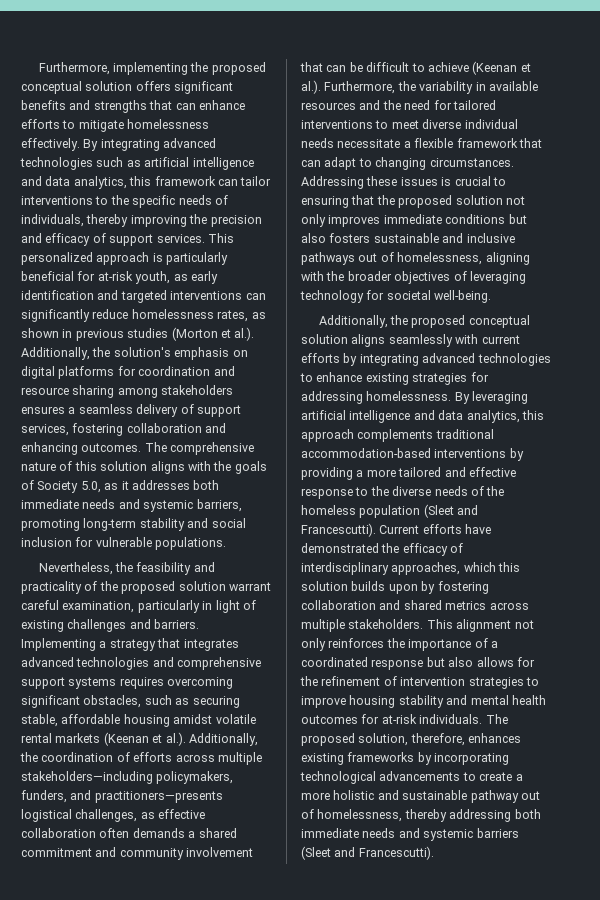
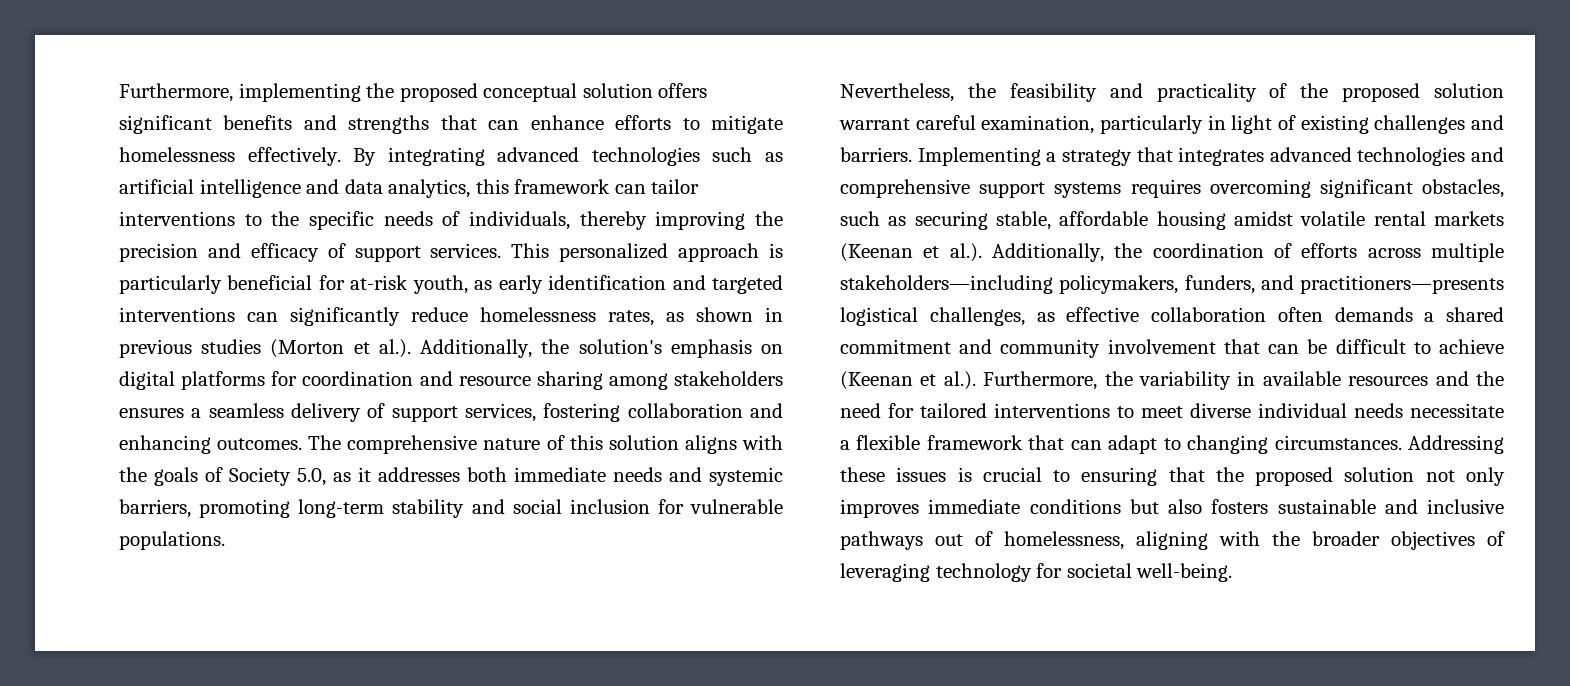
[318,315,530,328] [301,334,520,347] [301,353,551,366] [300,372,489,385] [301,391,529,404] [301,410,544,423] [301,429,494,442] [301,448,524,461] [301,467,516,480] [301,486,505,499] [301,504,479,518] [301,523,492,537] [301,543,464,556] [301,562,521,575] [301,581,489,594] [301,600,529,610] [301,619,534,632] [301,638,498,651] [301,657,535,670] [300,676,539,689] [301,695,546,708] [301,714,508,724] [301,733,522,746] [301,752,510,765] [300,771,523,784] [301,790,540,803] [301,809,541,822] [301,828,519,841] [301,846,434,860] // Additionally, the proposed conceptual solution aligns seamlessly with current efforts by integrating advanced technologies to enhance existing strategies for addressing homelessness. By leveraging artificial intelligence and data analytics, this approach complements traditional accommodation-based interventions by providing a more tailored and effective response to the diverse needs of the homeless population (Sleet and Francescutti). Current efforts have demonstrated the efficacy of interdisciplinary approaches, which this solution builds upon by fostering collaboration and shared metrics across multiple stakeholders. This alignment not only reinforces the importance of a coordinated response but also allows for the refinement of intervention strategies to improve housing stability and mental health outcomes for at-risk individuals. The proposed solution, therefore, enhances existing frameworks by incorporating technological advancements to create a more holistic and sustainable pathway out of homelessness, thereby addressing both immediate needs and systemic barriers (Sleet and Francescutti). -> (1233, 572) none

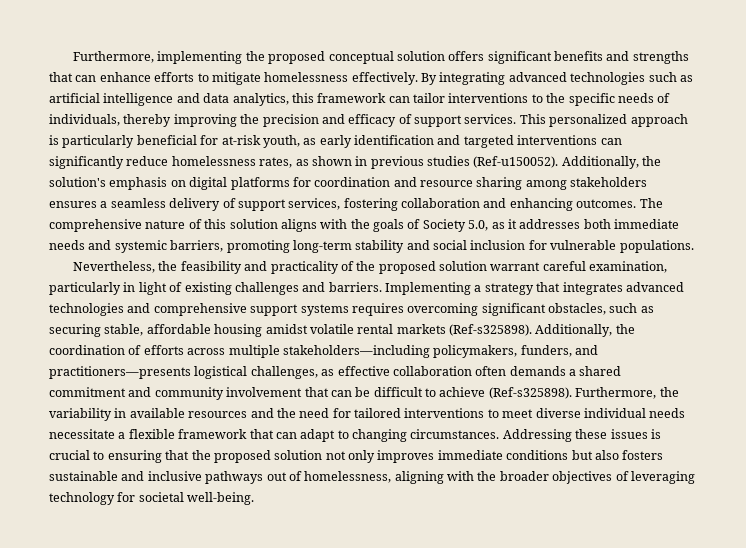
[270,339,411,358] (Morton et al.). -> [473,156,559,168] (Ref-u150052).
[840,243,982,262] (Keenan et al.). -> [449,324,532,336] (Ref-s325898).
[840,371,976,390] (Keenan et al.). -> [488,387,572,399] (Ref-s325898).

